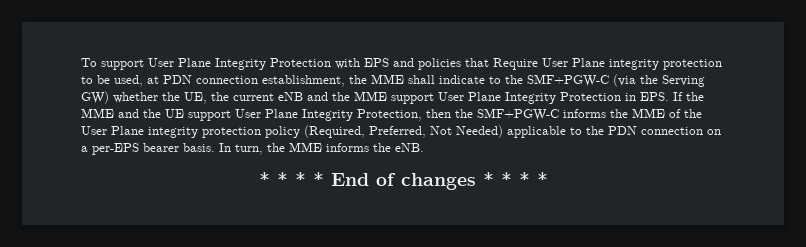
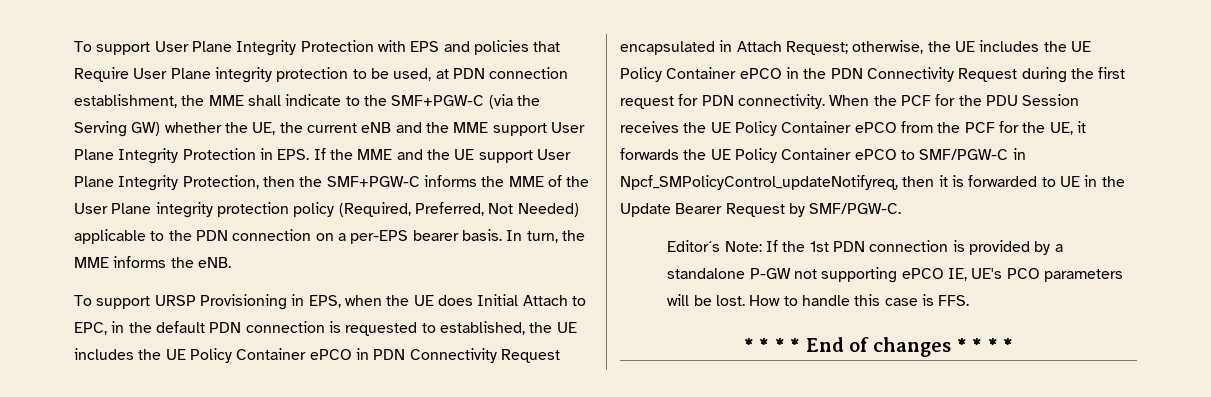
(424, 147) none -> [74,294,586,310] [74,321,577,336] [74,348,560,363] [620,40,1091,55] [620,67,1126,83] [620,94,1080,109] [620,121,1086,136] [620,148,1026,163] [620,175,1125,190] [620,203,902,217] [667,240,1063,255] [667,267,1123,283] [667,294,970,306] // To support URSP Provisioning in EPS, when the UE does Initial Attach to EPC, in the default PDN connection is requested to established, the UE includes the UE Policy Container ePCO in PDN Connectivity Request encapsulated in Attach Request; otherwise, the UE includes the UE Policy Container ePCO in the PDN Connectivity Request during the first request for PDN connectivity. When the PCF for the PDU Session receives the UE Policy Container ePCO from the PCF for the UE, it forwards the UE Policy Container ePCO to SMF/PGW-C in Npcf_SMPolicyControl_updateNotifyreq, then it is forwarded to UE in the Update Bearer Request by SMF/PGW-C. // Editor´s Note: If the 1st PDN connection is provided by a standalone P-GW not supporting ePCO IE, UE's PCO parameters will be lost. How to handle this case is FFS.

